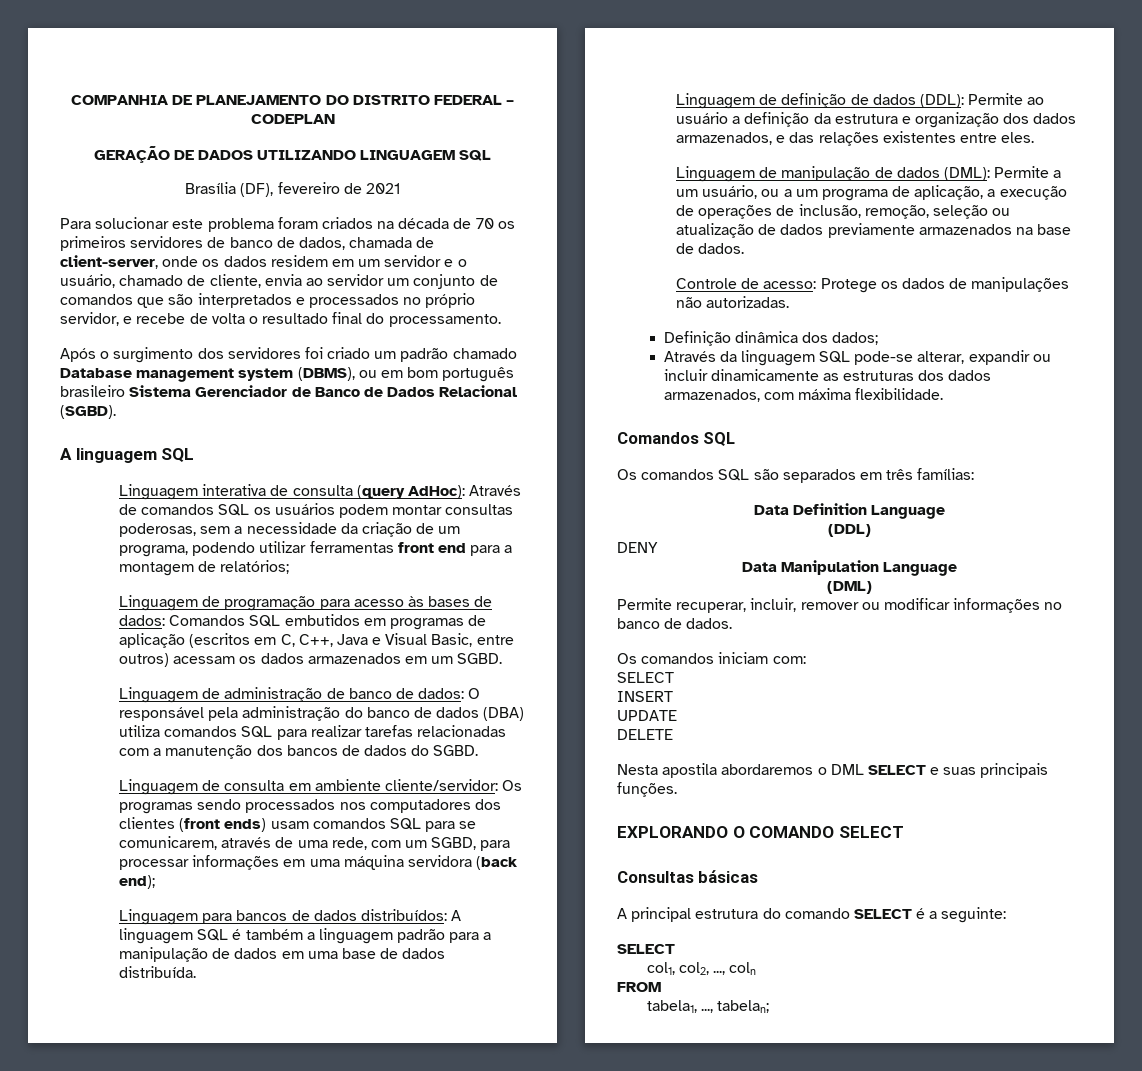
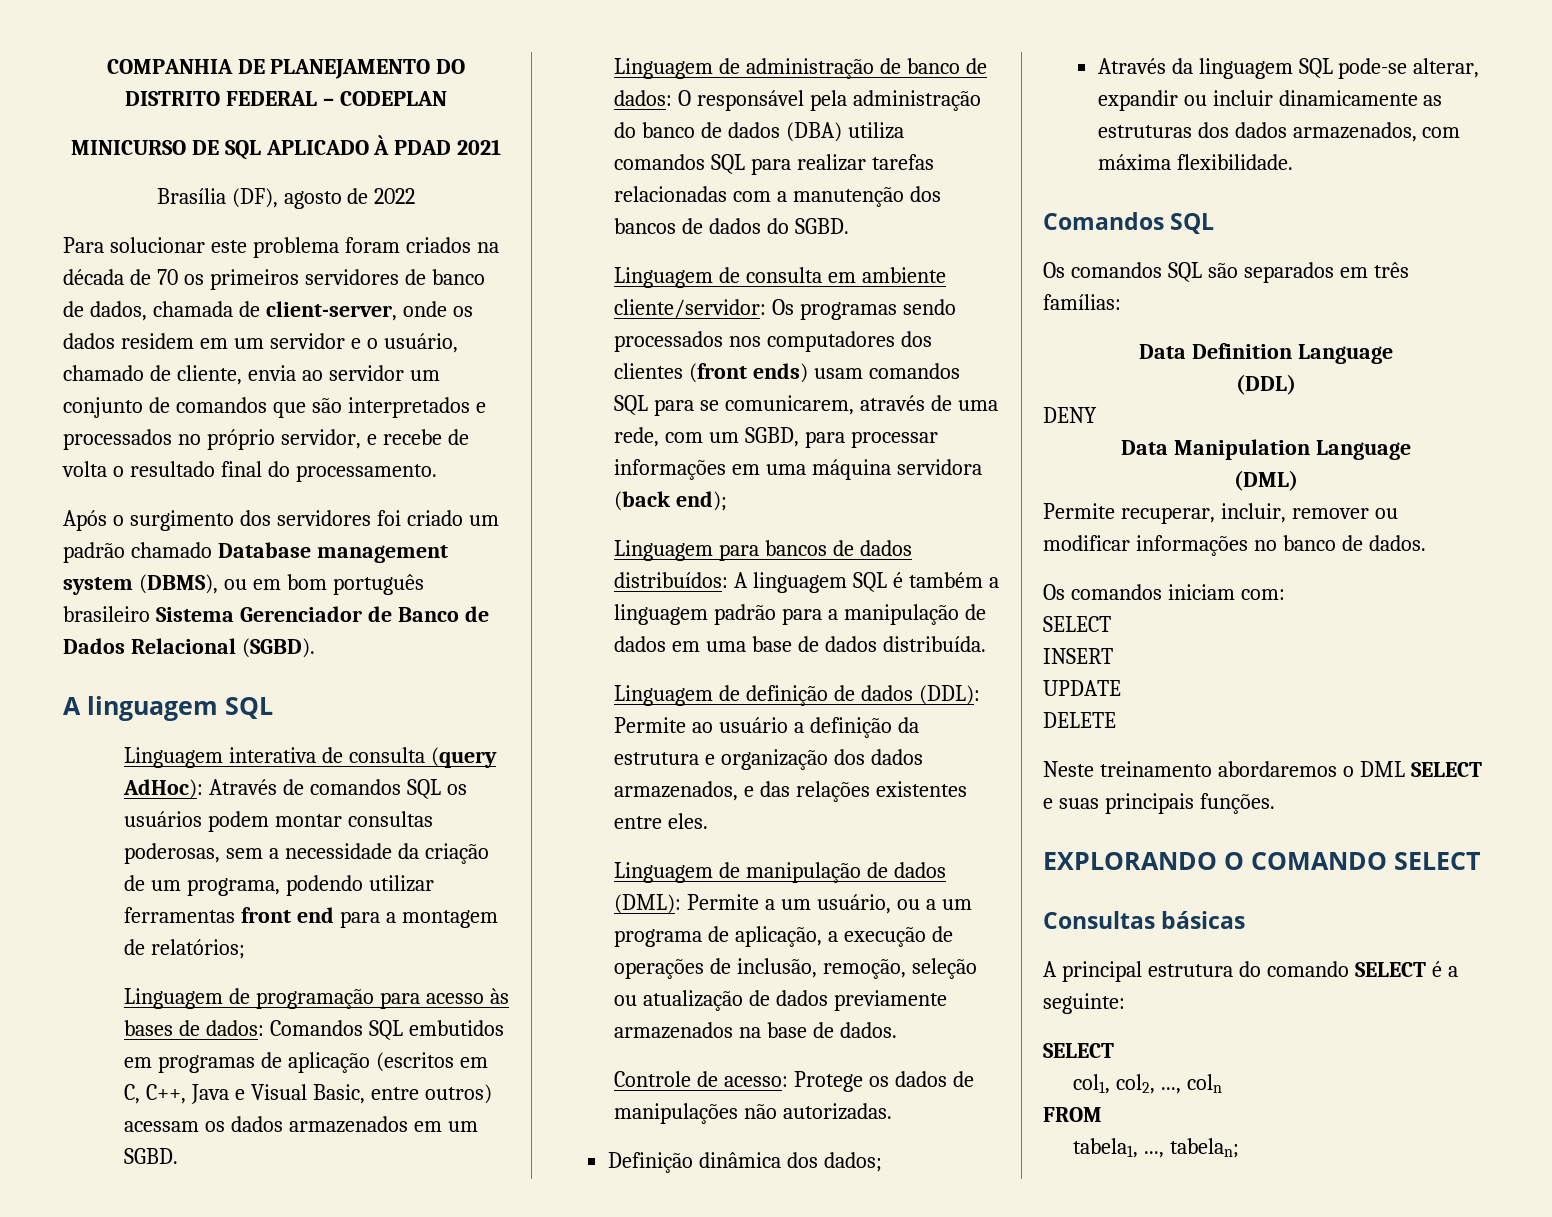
[93,146,492,163] GERAÇÃO DE DADOS UTILIZANDO LINGUAGEM SQL -> [70,135,502,160] MINICURSO DE SQL APLICADO À PDAD 2021
[277,182,400,194] fevereiro de 2021 -> [283,188,416,209] agosto de 2022
[617,763,718,778] Nesta apostila -> [1043,761,1212,777] Neste treinamento

